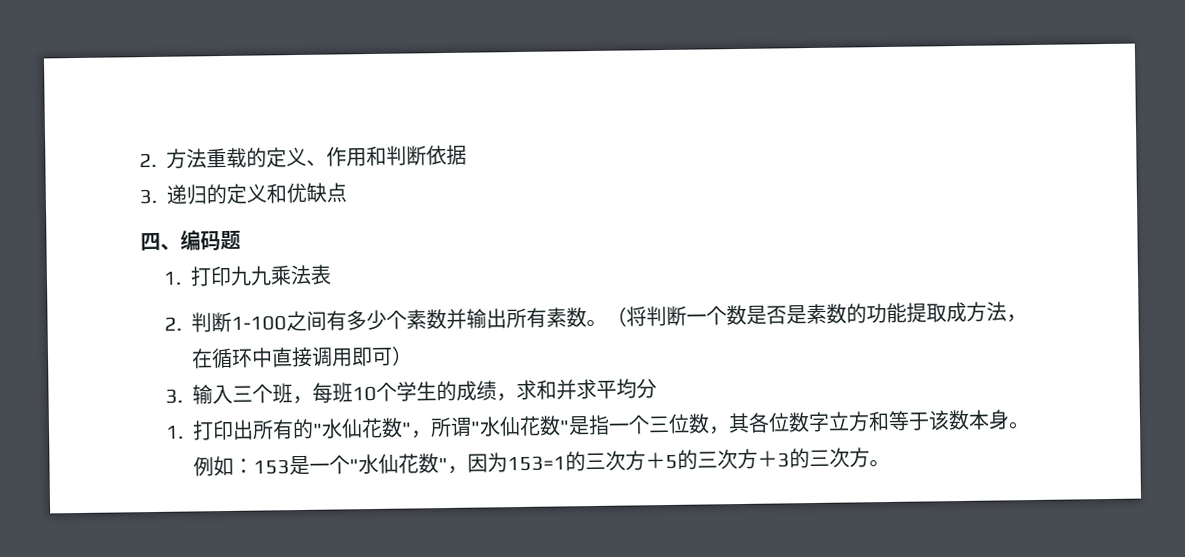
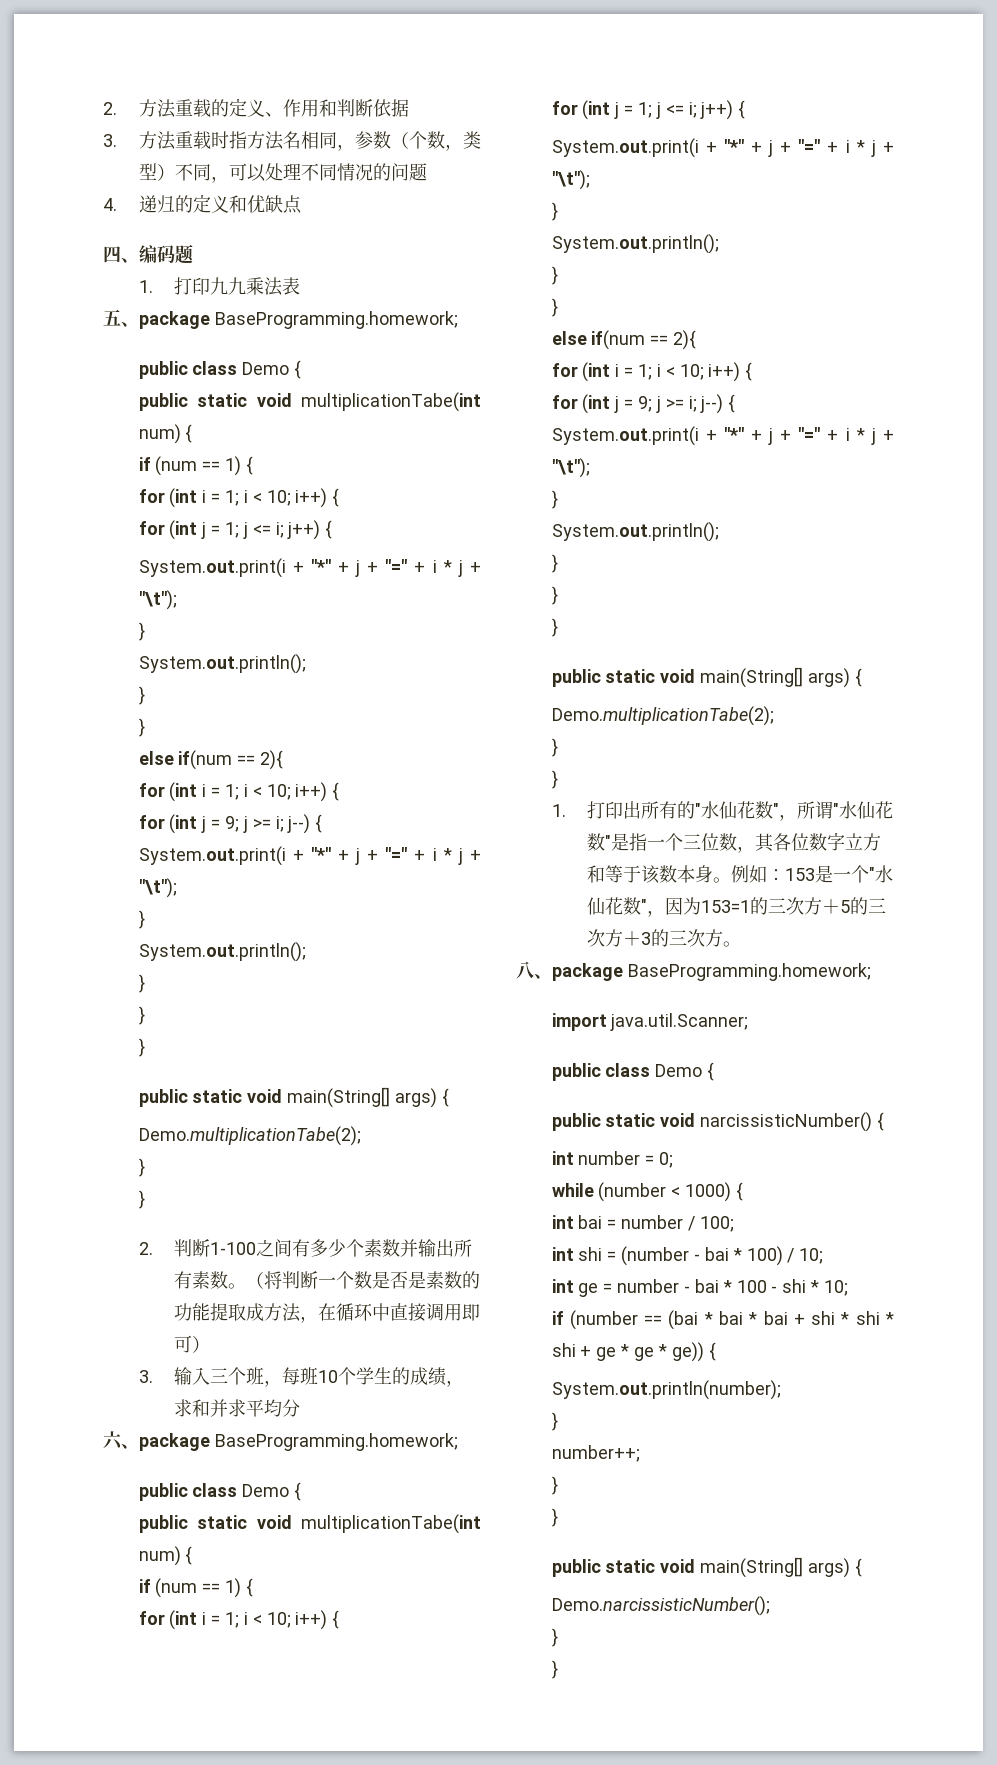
(157, 196) none -> [138,131,481,151] [138,163,427,183] [103,198,117,211] 方法重载时指方法名相同，参数（个数，类型）不同，可以处理不同情况的问题 // 4.
(332, 274) none -> [103,309,458,329] [138,360,302,379] [138,392,481,412] [138,424,193,444] [138,456,253,476] [138,488,340,508] [138,520,333,540] [138,558,481,578] [138,590,177,610] [138,622,145,641] [138,654,306,674] [138,686,145,705] [138,718,145,737] [138,750,284,770] [138,782,340,802] [138,814,323,834] [138,846,481,866] [138,878,177,898] [138,910,145,929] [138,942,306,962] [138,974,145,993] [138,1006,145,1025] [138,1038,145,1057] [138,1087,449,1108] [138,1126,361,1146] [138,1158,145,1177] [138,1190,145,1209] // 五、package BaseProgramming.homework; // public class Demo { // public static void multiplicationTabe(int num) { // if (num == 1) { // for (int i = 1; i < 10; i++) { // for (int j = 1; j <= i; j++) { // System.out.print(i + "*" + j + "=" + i * j + "\t"); // } // System.out.println(); // } // } // else if(num == 2){ // for (int i = 1; i < 10; i++) { // for (int j = 9; j >= i; j--) { // System.out.print(i + "*" + j + "=" + i * j + "\t"); // } // System.out.println(); // } // } // } // public static void main(String[] args) { // Demo.multiplicationTabe(2); // } // }
(657, 388) none -> [103,1431,458,1451] [138,1482,302,1501] [138,1514,481,1534] [138,1546,193,1566] [138,1578,253,1598] [138,1610,340,1630] [551,100,746,120] [551,138,894,158] [551,170,590,190] [551,202,558,221] [551,234,719,254] [551,266,558,285] [551,298,558,317] [551,330,697,350] [551,362,753,382] [551,394,736,414] [551,426,894,446] [551,458,590,478] [551,490,558,509] [551,522,719,542] [551,554,558,573] [551,586,558,605] [551,618,558,637] [551,667,862,688] [551,706,774,726] [551,738,558,757] [551,770,558,789] // 六、package BaseProgramming.homework; // public class Demo { // public static void multiplicationTabe(int num) { // if (num == 1) { // for (int i = 1; i < 10; i++) { // for (int j = 1; j <= i; j++) { // System.out.print(i + "*" + j + "=" + i * j + "\t"); // } // System.out.println(); // } // } // else if(num == 2){ // for (int i = 1; i < 10; i++) { // for (int j = 9; j >= i; j--) { // System.out.print(i + "*" + j + "=" + i * j + "\t"); // } // System.out.println(); // } // } // } // public static void main(String[] args) { // Demo.multiplicationTabe(2); // } // }
(890, 463) none -> [516,961,871,981] [551,1013,749,1031] [551,1062,715,1081] [551,1112,884,1132] [551,1151,674,1168] [551,1182,743,1202] [551,1215,734,1232] [551,1246,824,1266] [551,1279,848,1297] [551,1310,894,1330] [551,1342,716,1362] [551,1380,781,1400] [551,1412,558,1431] [551,1445,640,1462] [551,1476,558,1495] [551,1508,558,1527] [551,1557,862,1578] [551,1596,770,1616] [551,1628,558,1647] [551,1660,558,1679] // 八、package BaseProgramming.homework; // import java.util.Scanner; // public class Demo { // public static void narcissisticNumber() { // int number = 0; // while (number < 1000) { // int bai = number / 100; // int shi = (number - bai * 100) / 10; // int ge = number - bai * 100 - shi * 10; // if (number == (bai * bai * bai + shi * shi * shi + ge * ge * ge)) { // System.out.println(number); // } // number++; // } // } // public static void main(String[] args) { // Demo.narcissisticNumber(); // } // }

